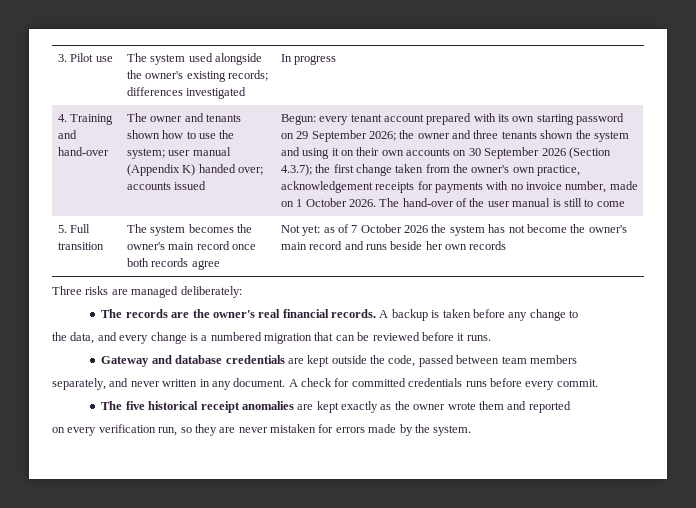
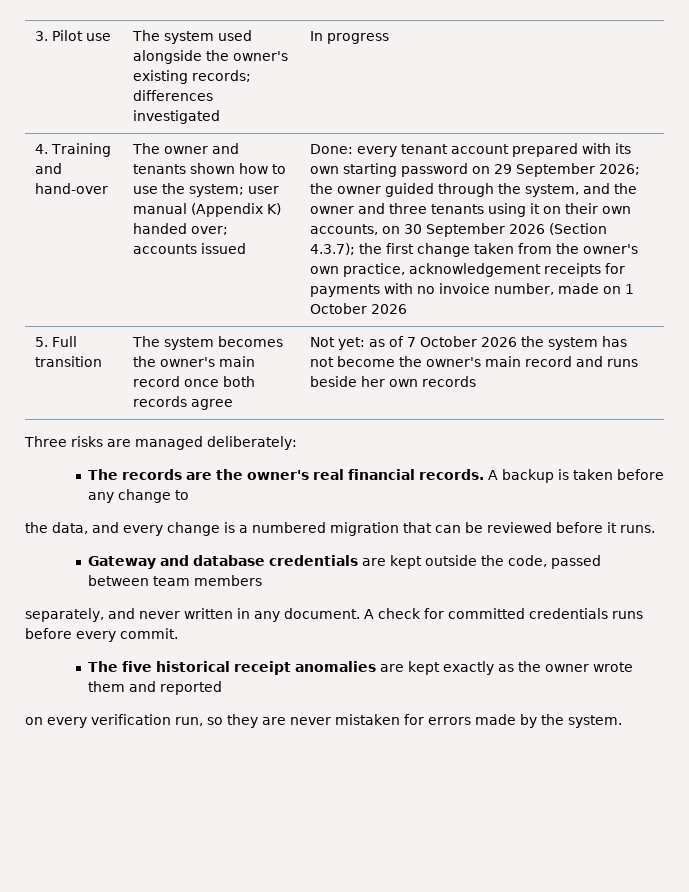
[280,114,316,125] Begun: -> [310,144,354,154] Done:
[452,130,629,142] [280,147,300,156] and three tenants shown the system and -> [385,183,638,197] [310,203,485,214] guided through the system, and the owner and three tenants
[406,148,451,156] accounts -> [310,224,379,235] accounts,
[348,198,625,207] 2026. The hand-over of the user manual is still to come -> [371,304,408,314] 2026

